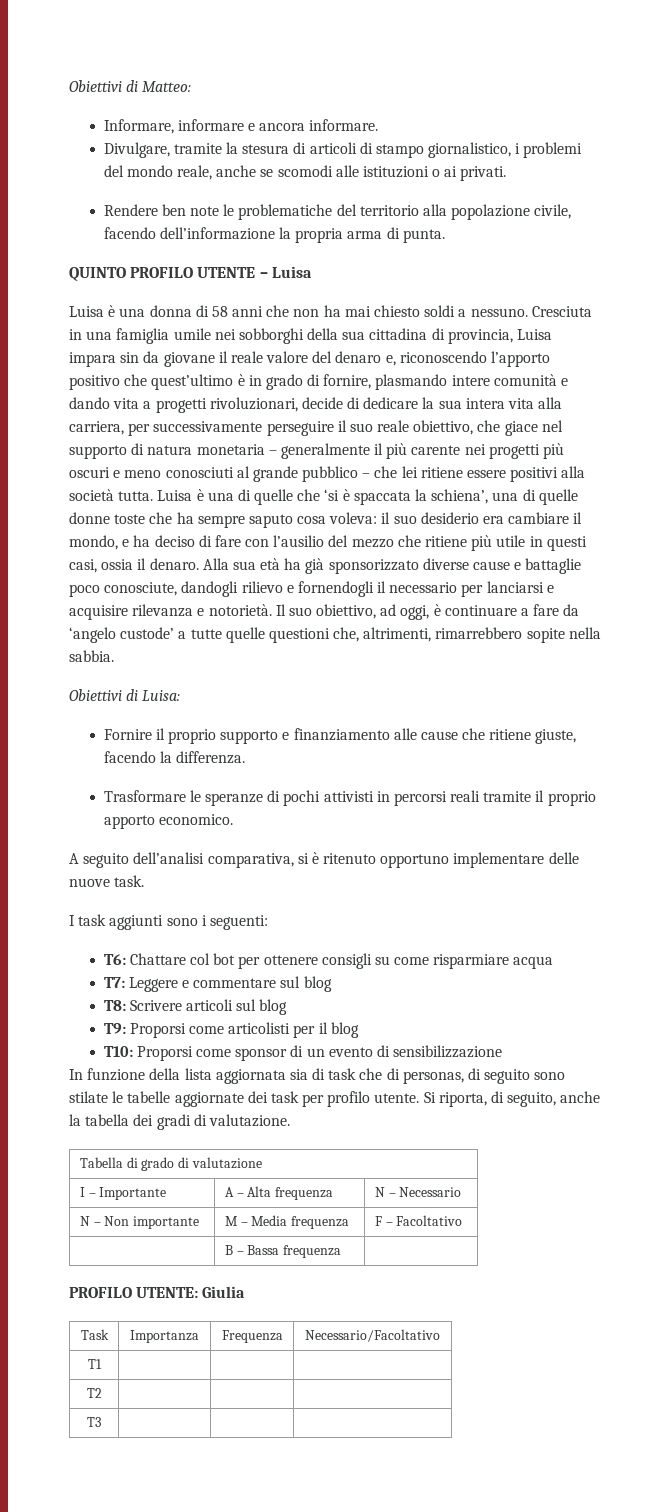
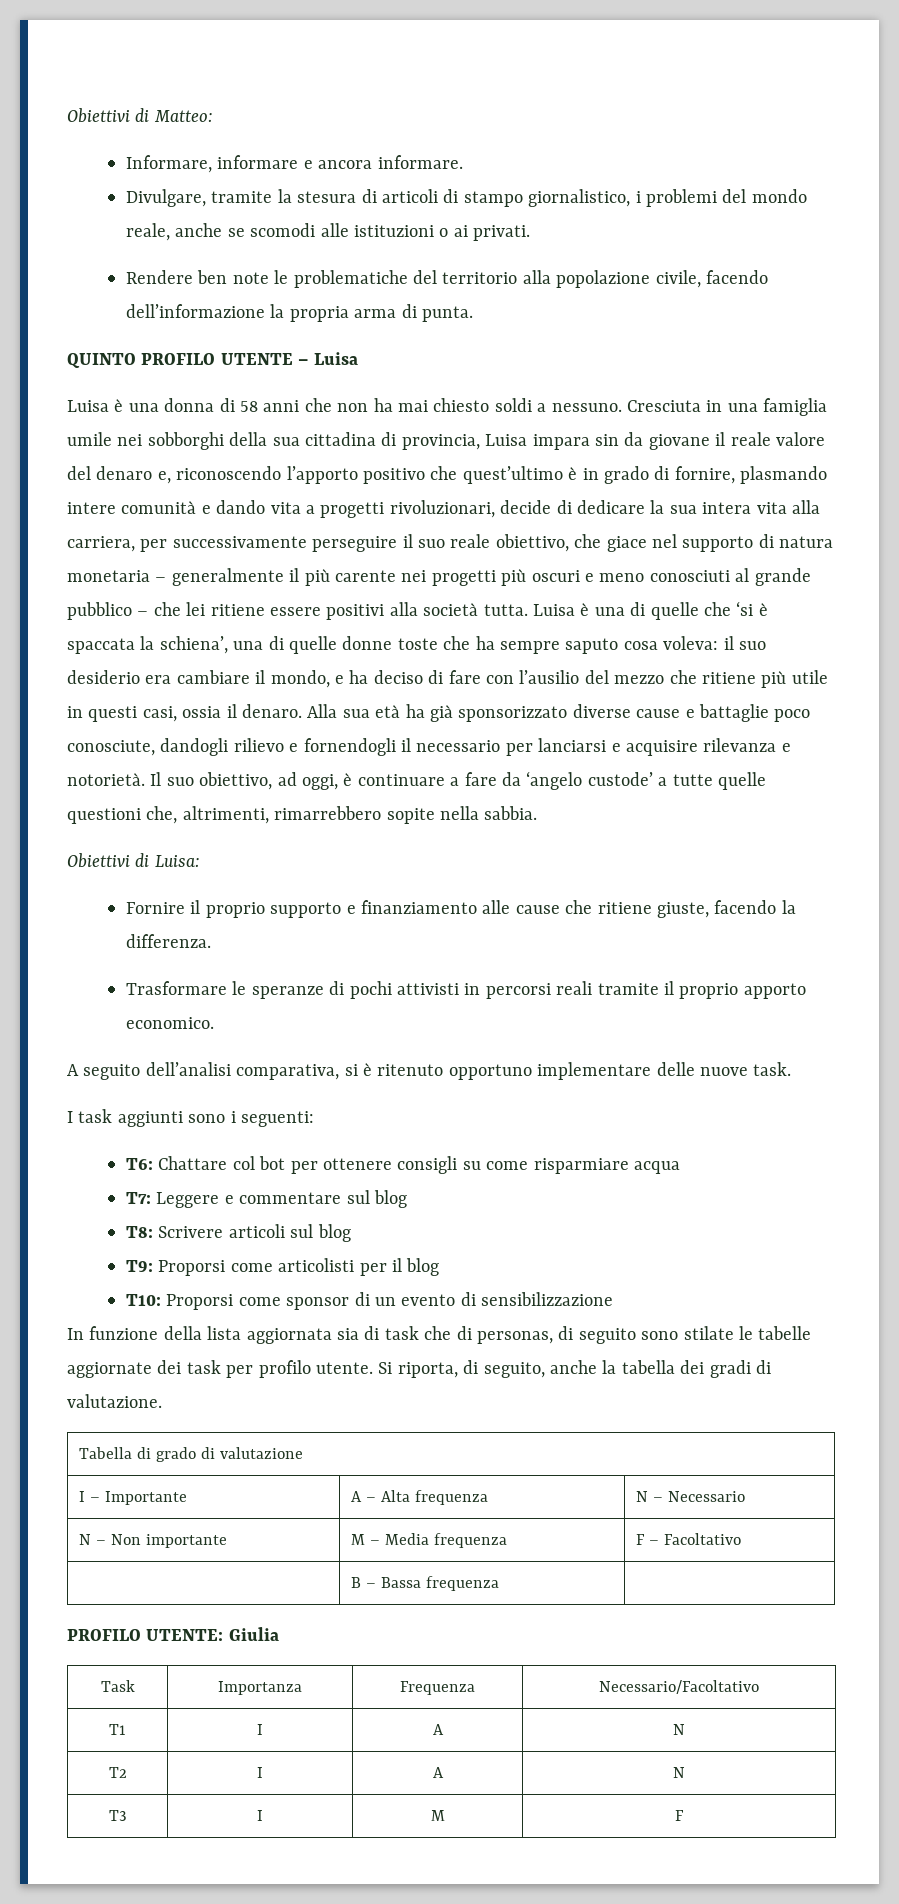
[86,1388,102,1398] [87,1417,101,1427] | | // T2 | | | // T3 | | | -> [257,1724,263,1735] [432,1724,444,1735] [672,1724,685,1735] [108,1767,127,1778] [257,1767,263,1778] [432,1767,444,1778] [672,1767,685,1778] [108,1810,127,1821] [257,1810,263,1821] [430,1810,445,1821] [674,1810,684,1821] I | A | N // T2 | I | A | N // T3 | I | M | F

